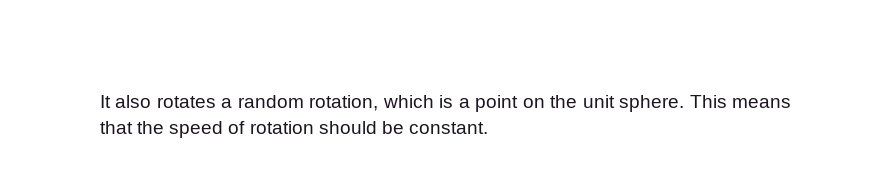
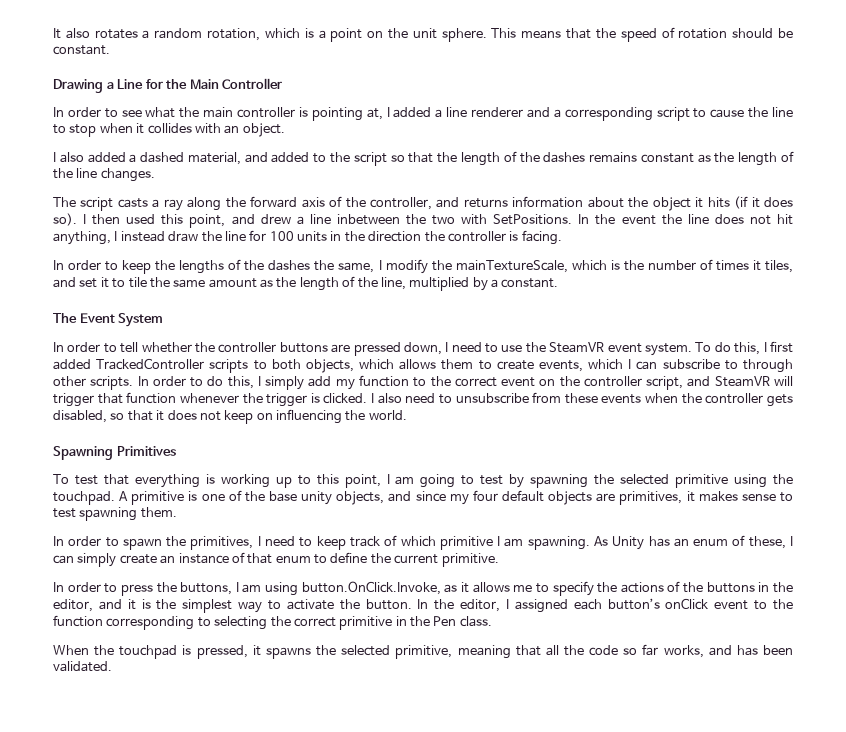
(488, 128) none -> [53,78,283,93] [53,107,793,121] [53,123,285,137] [53,151,794,166] [53,168,155,182] [53,196,794,211] [53,213,794,228] [53,230,562,245] [53,259,793,274] [53,276,559,291] [53,313,164,327] [53,341,793,356] [53,358,793,373] [53,375,793,390] [53,392,794,407] [53,409,407,424] [53,446,176,460] [53,474,793,488] [53,490,793,505] [53,507,177,521] [53,535,793,550] [53,552,499,567] [53,581,793,596] [53,598,793,613] [53,615,492,630] [53,644,793,659] [53,661,112,672] // Drawing a Line for the Main Controller // In order to see what the main controller is pointing at, I added a line renderer and a corresponding script to cause the line to stop when it collides with an object. // I also added a dashed material, and added to the script so that the length of the dashes remains constant as the length of the line changes. // The script casts a ray along the forward axis of the controller, and returns information about the object it hits (if it does so). I then used this point, and drew a line inbetween the two with SetPositions. In the event the line does not hit anything, I instead draw the line for 100 units in the direction the controller is facing. // In order to keep the lengths of the dashes the same, I modify the mainTextureScale, which is the number of times it tiles, and set it to tile the same amount as the length of the line, multiplied by a constant. // The Event System // In order to tell whether the controller buttons are pressed down, I need to use the SteamVR event system. To do this, I first added TrackedController scripts to both objects, which allows them to create events, which I can subscribe to through other scripts. In order to do this, I simply add my function to the correct event on the controller script, and SteamVR will trigger that function whenever the trigger is clicked. I also need to unsubscribe from these events when the controller gets disabled, so that it does not keep on influencing the world. // Spawning Primitives // To test that everything is working up to this point, I am going to test by spawning the selected primitive using the touchpad. A primitive is one of the base unity objects, and since my four default objects are primitives, it makes sense to test spawning them. // In order to spawn the primitives, I need to keep track of which primitive I am spawning. As Unity has an enum of these, I can simply create an instance of that enum to define the current primitive. // In order to press the buttons, I am using button.OnClick.Invoke, as it allows me to specify the actions of the buttons in the editor, and it is the simplest way to activate the button. In the editor, I assigned each button’s onClick event to the function corresponding to selecting the correct primitive in the Pen class. // When the touchpad is pressed, it spawns the selected primitive, meaning that all the code so far works, and has been validated.

